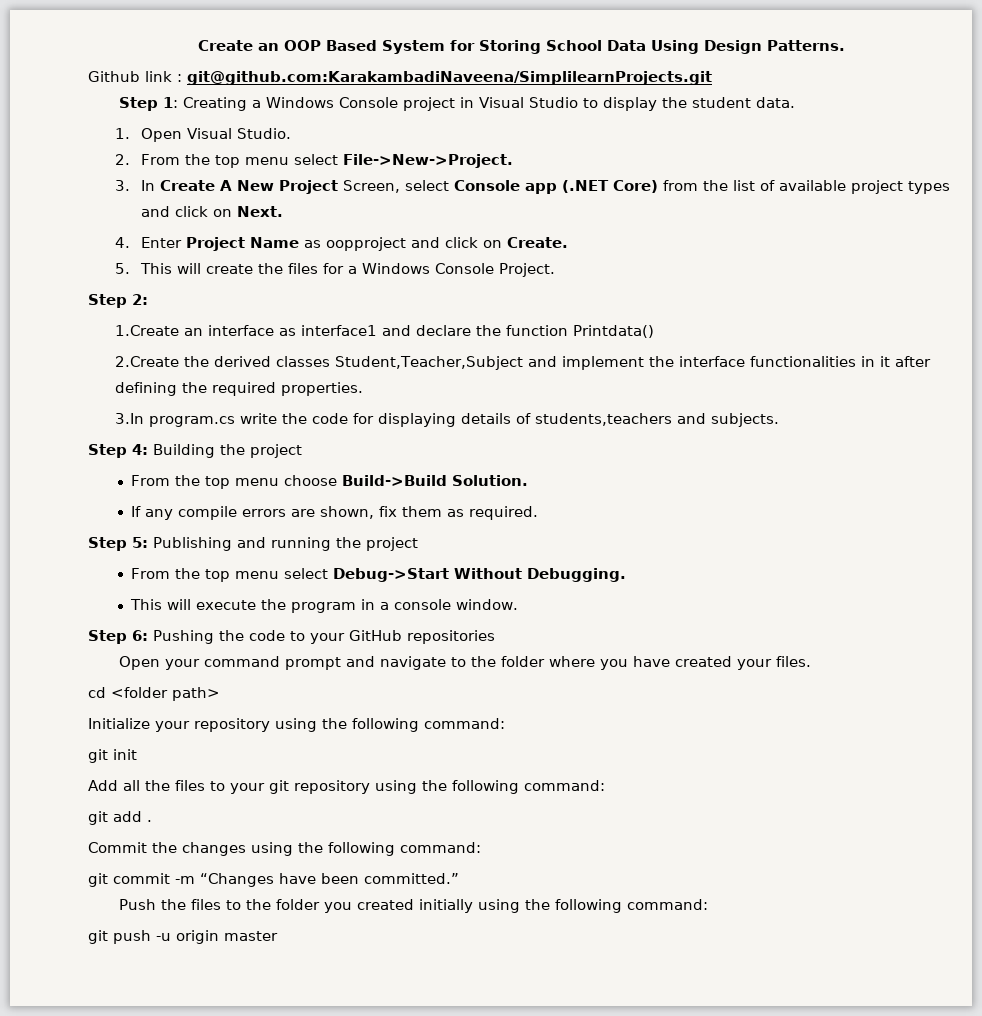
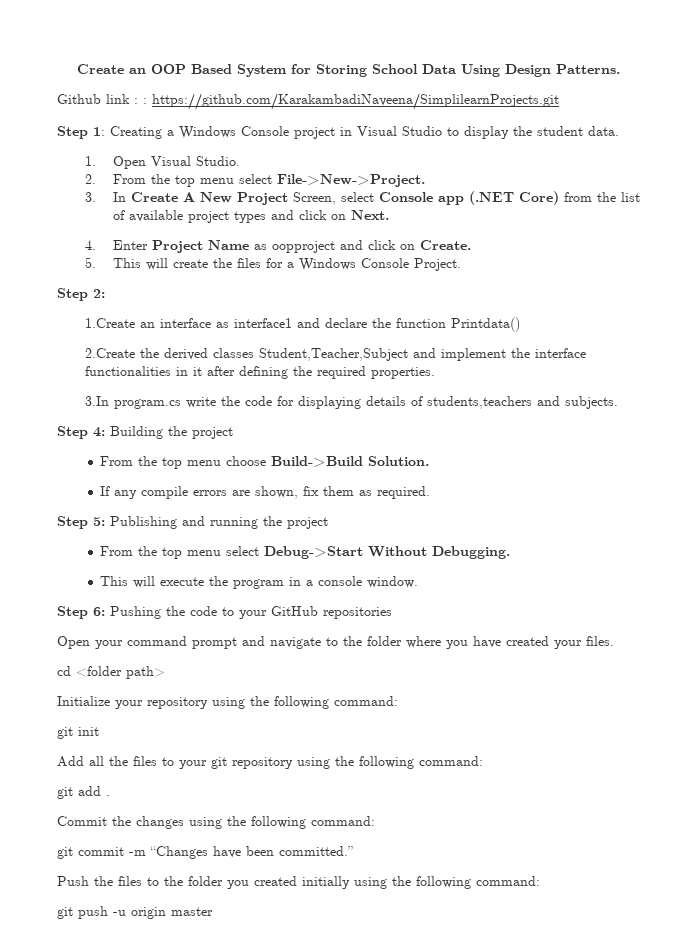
[187,71,712,85] git@github.com:KarakambadiNaveena/SimplilearnProjects.git -> [143,93,559,110] : https://github.com/KarakambadiNaveena/SimplilearnProjects.git

